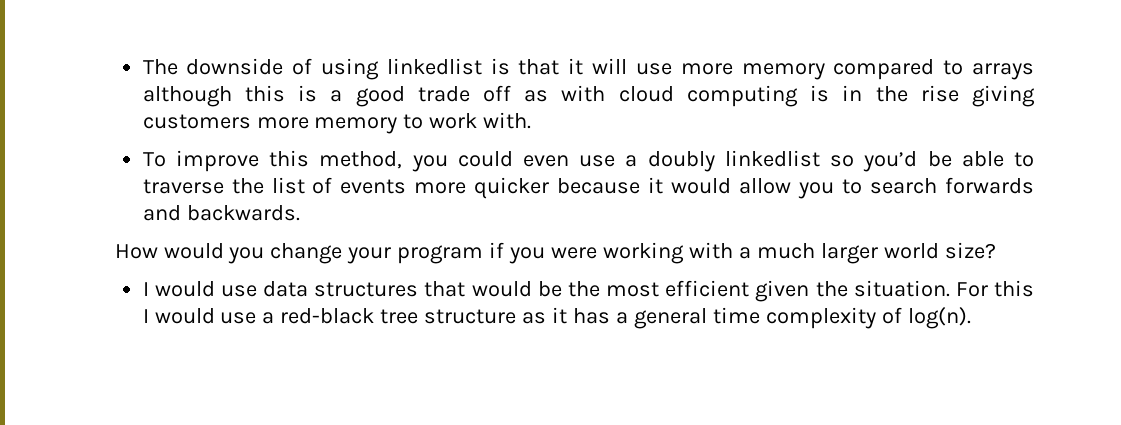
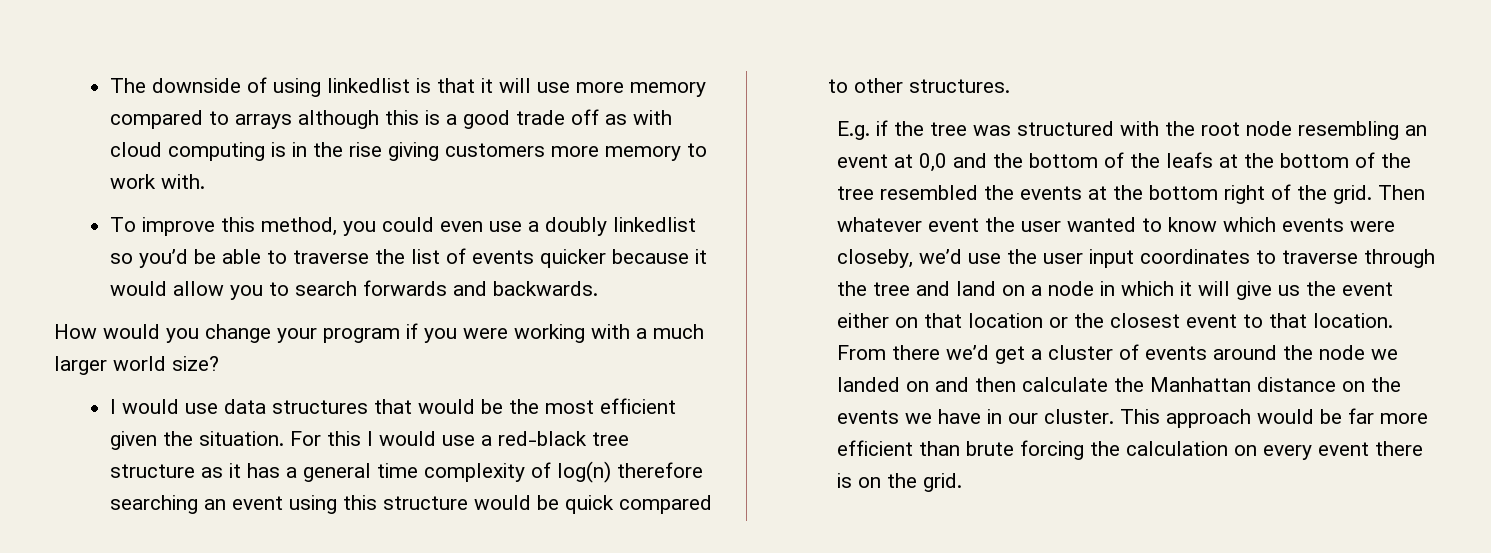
[414,182,467,194] more -> (534, 257) none
[907,307,971,329] log(n). -> [556,461,703,483] [109,495,712,514] [827,78,1010,93] [837,120,1428,140] [837,152,1412,172] [837,184,1426,204] [837,217,1396,232] [837,249,1436,268] [837,281,1394,300] [837,313,1394,328] [837,344,1399,364] [837,377,1402,392] [837,408,1429,428] [837,440,1424,460] [837,473,963,492] log(n) therefore searching an event using this structure would be quick compared to other structures. // E.g. if the tree was structured with the root node resembling an event at 0,0 and the bottom of the leafs at the bottom of the tree resembled the events at the bottom right of the grid. Then whatever event the user wanted to know which events were closeby, we’d use the user input coordinates to traverse through the tree and land on a node in which it will give us the event either on that location or the closest event to that location. From there we’d get a cluster of events around the node we landed on and then calculate the Manhattan distance on the events we have in our cluster. This approach would be far more efficient than brute forcing the calculation on every event there is on the grid.

